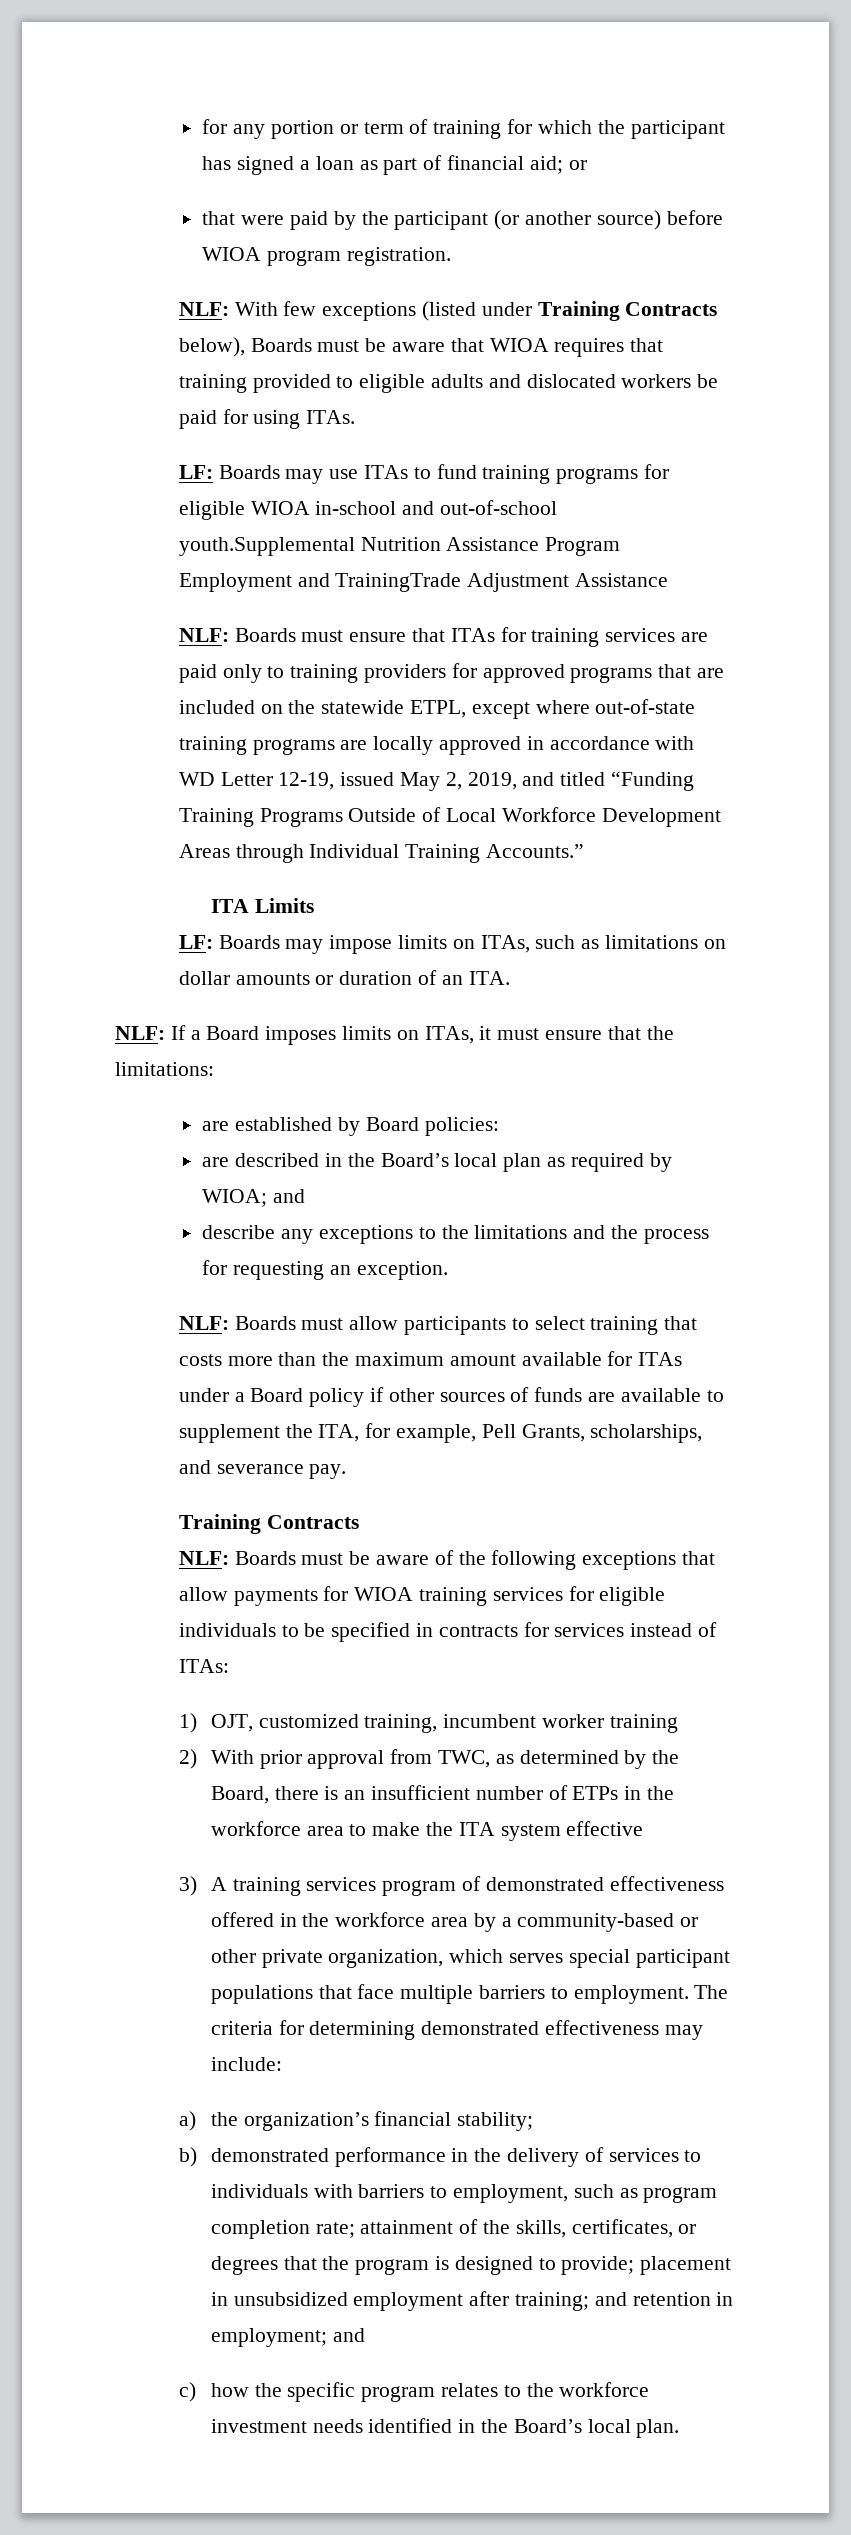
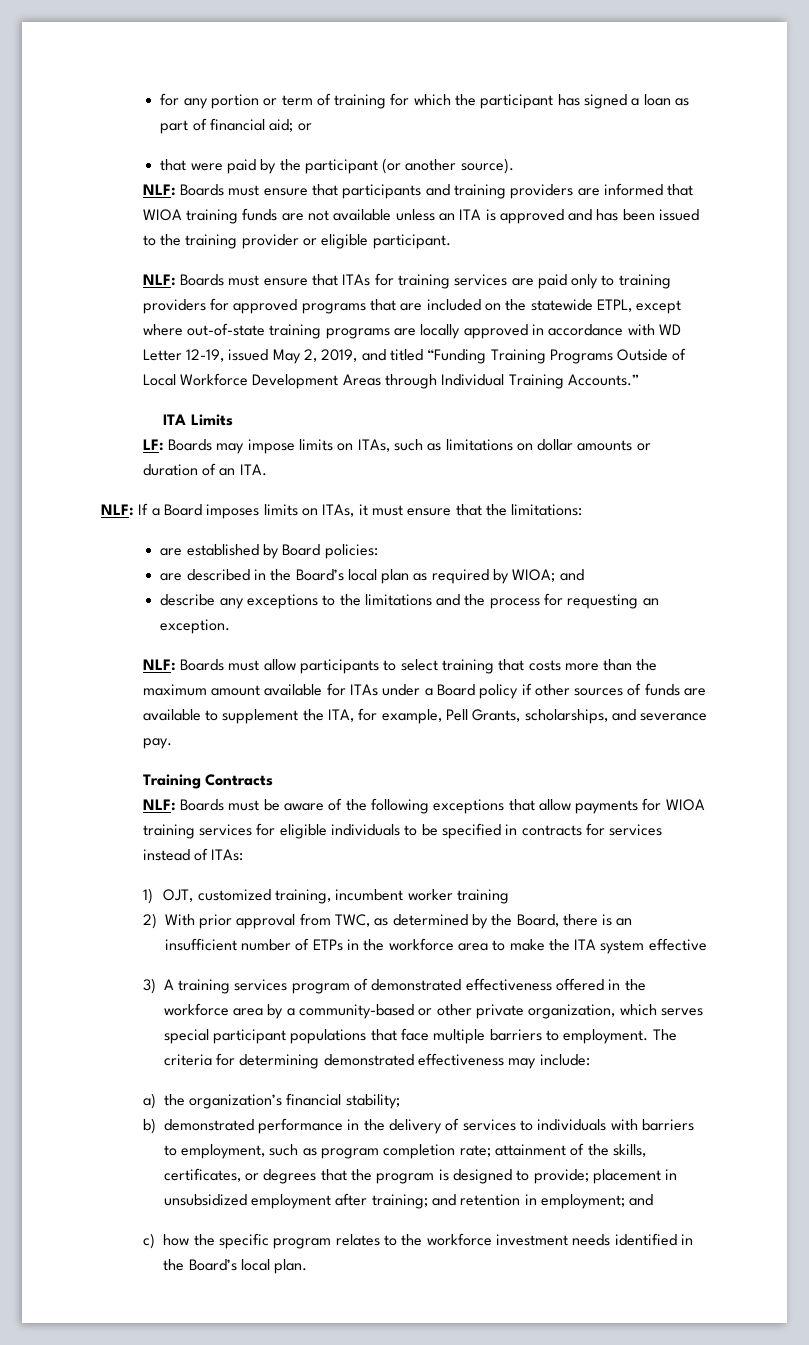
[596,210,723,230] [202,247,452,266] [178,301,718,321] [178,337,664,357] [178,374,719,393] [178,409,356,429] [178,464,670,484] [178,500,558,520] [178,537,621,556] [178,573,669,592] source) before WIOA program registration. // NLF: With few exceptions (listed under Training Contracts below), Boards must be aware that WIOA requires that training provided to eligible adults and dislocated workers be paid for using ITAs. // LF: Boards may use ITAs to fund training programs for eligible WIOA in-school and out-of-school youth.Supplemental Nutrition Assistance Program Employment and TrainingTrade Adjustment Assistance -> [460,158,514,174] [142,183,694,199] [142,208,700,224] [142,234,451,249] source). // NLF: Boards must ensure that participants and training providers are informed that WIOA training funds are not available unless an ITA is approved and has been issued to the training provider or eligible participant.

